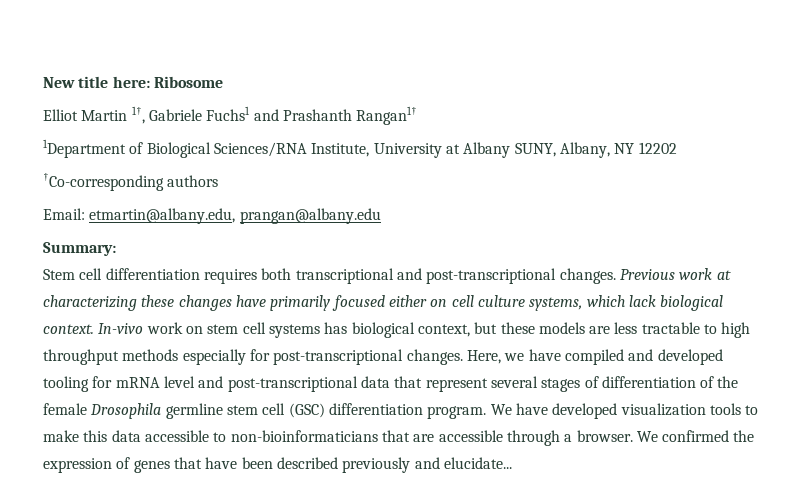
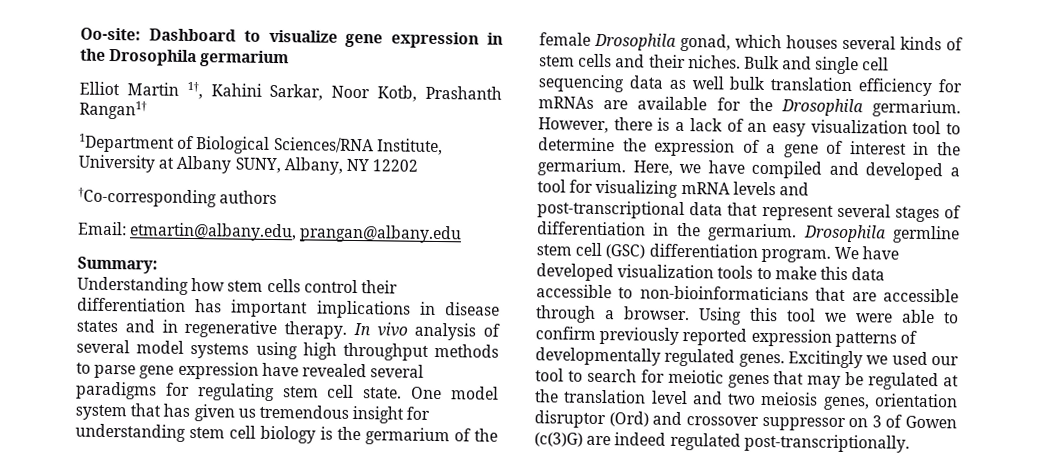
[43,76,223,88] New title here: Ribosome -> [80,27,503,49] [80,48,290,68] Oo-site: Dashboard to visualize gene expression in the Drosophila germarium
[148,106,279,121] Gabriele Fuchs1 and -> [210,83,418,102] Kahini Sarkar, Noor Kotb,
[43,268,731,284] [43,295,724,311] [43,322,751,338] [43,349,463,365] Stem cell differentiation requires both transcriptional and post-transcriptional changes. Previous work at characterizing these changes have primarily focused either on cell culture systems, which lack biological context. In-vivo work on stem cell systems has biological context, but these models are less tractable to high throughput methods especially for post-transcriptional changes. -> [77,276,398,295] [77,297,500,319] [76,319,500,341] [76,339,499,361] [76,361,425,380] [76,381,499,402] [75,403,431,424] [75,423,498,446] [539,32,963,52] [539,53,890,75] [538,74,962,97] [538,96,961,118] [538,117,961,137] [538,137,961,158] [537,158,626,177] Understanding how stem cells control their differentiation has important implications in disease states and in regenerative therapy. In vivo analysis of several model systems using high throughput methods to parse gene expression have revealed several paradigms for regulating stem cell state. One model system that has given us tremendous insight for understanding stem cell biology is the germarium of the female Drosophila gonad, which houses several kinds of stem cells and their niches. Bulk and single cell sequencing data as well bulk translation efficiency for mRNAs are available for the Drosophila germarium. However, there is a lack of an easy visualization tool to determine the expression of a gene of interest in the germarium.
[43,376,195,392] tooling for mRNA level -> [949,167,960,177] [537,179,776,198] a tool for visualizing mRNA levels
[700,376,739,388] [43,403,87,415] of the female -> [653,222,798,242] in the germarium.
[636,430,755,442] [43,457,512,473] We confirmed the expression of genes that have been described previously and elucidate... -> [698,307,959,325] [535,326,917,348] [535,347,959,369] [535,368,959,391] [534,389,958,411] [534,410,957,432] [534,432,910,453] Using this tool we were able to confirm previously reported expression patterns of developmentally regulated genes. Excitingly we used our tool to search for meiotic genes that may be regulated at the translation level and two meiosis genes, orientation disruptor (Ord) and crossover suppressor on 3 of Gowen (c(3)G) are indeed regulated post-transcriptionally.

